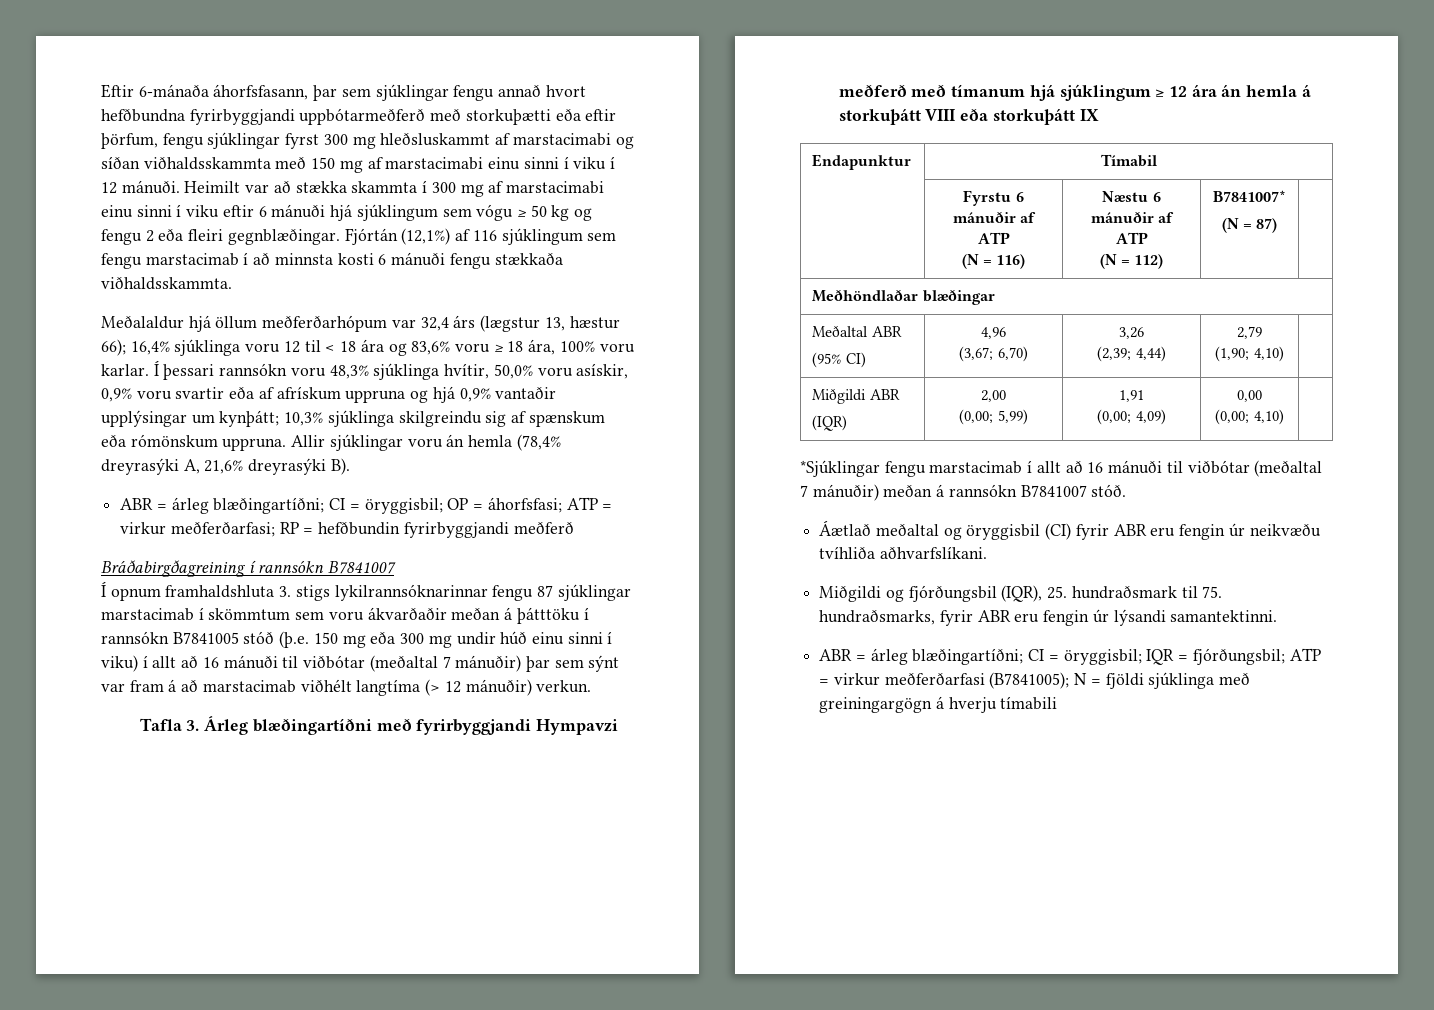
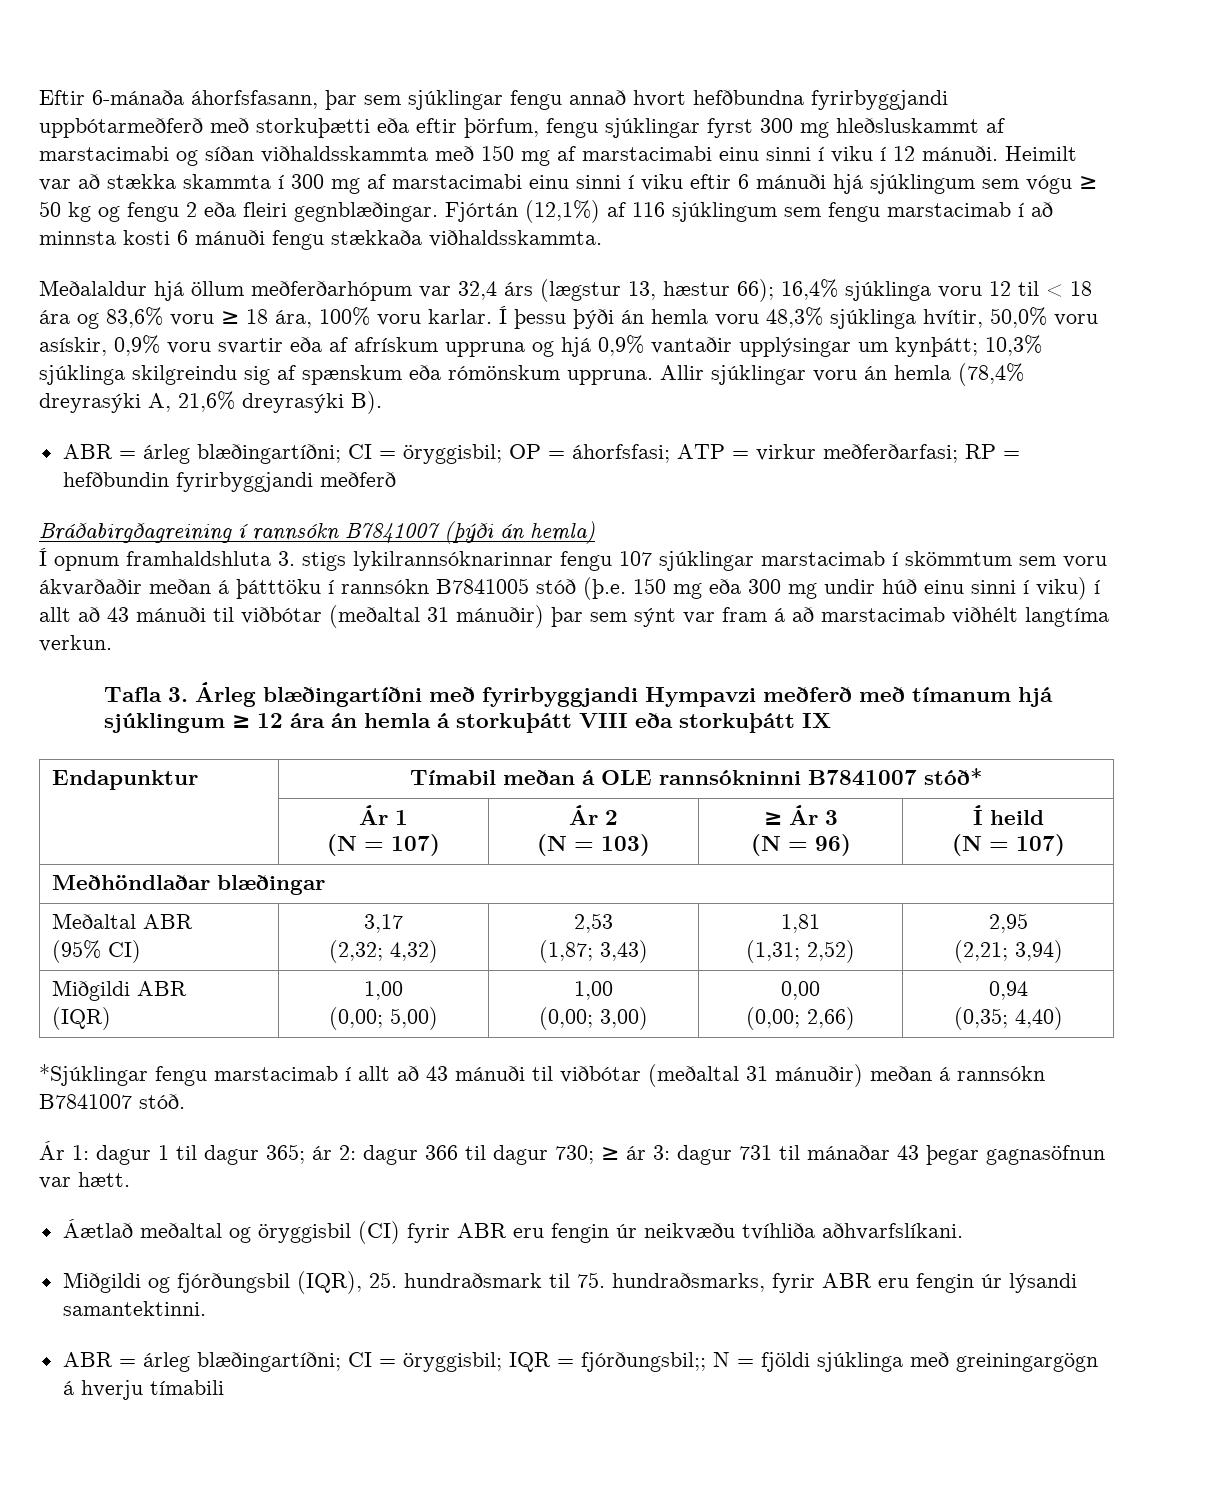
[163,363,288,380] þessari rannsókn -> [514,309,708,329] þessu þýði án hemla
(397, 567) none -> [444,521,595,544] (þýði án hemla)
[537,585,554,597] 87 -> [619,551,652,566] 107
[202,655,451,672] 16 mánuði til viðbótar (meðaltal 7 -> [107,605,449,628] 43 mánuði til viðbótar (meðaltal 31
[425,679,532,696] (> 12 mánuðir) -> (1109, 617) none
[963,190,1024,206] [952,211,1037,223] [977,232,1010,244] [961,254,1026,269] [1102,191,1161,202] [1090,211,1175,223] [1115,232,1148,244] [1099,254,1164,269] [1213,190,1286,202] [1221,218,1278,233] // | Fyrstu 6 mánuðir af ATP // (N = 116) | Næstu 6 mánuðir af ATP // (N = 112) | B7841007* // (N = 87) | -> [502,768,983,786] [359,805,408,825] [327,834,440,856] [569,805,618,825] [537,834,650,856] [763,805,838,825] [750,834,851,856] [972,805,1044,825] [951,834,1065,856] meðan á OLE rannsókninni B7841007 stóð* // | Ár 1 // (N = 107) | Ár 2 // (N = 103) | ≥ Ár 3 // (N = 96) | Í heild // (N = 107)
[981,327,1006,339] [959,346,1028,362] [1119,327,1144,339] [1097,346,1166,362] [1237,326,1262,339] [1215,346,1284,362] 4,96 // (3,67; 6,70) | 3,26 // (2,39; 4,44) | 2,79 // (1,90; 4,10) | -> [364,914,403,933] [329,940,438,963] [574,913,613,933] [539,940,648,963] [781,914,820,933] [746,940,855,963] [988,913,1028,933] [953,940,1063,963] 3,17 // (2,32; 4,32) | 2,53 // (1,87; 3,43) | 1,81 // (1,31; 2,52) | 2,95 // (2,21; 3,94)
[981,390,1006,402] [959,409,1028,425] [1119,390,1144,402] [1097,409,1166,425] 2,00 // (0,00; 5,99) | 1,91 // (0,00; 4,09) -> [364,981,403,1000] [329,1007,438,1030] [574,981,613,1000] [539,1007,648,1030] 1,00 // (0,00; 5,00) | 1,00 // (0,00; 3,00)
[1253,409,1284,425] 4,10) | -> [807,1007,855,1030] [988,981,1028,1000] [953,1007,1063,1030] 2,66) | 0,94 // (0,35; 4,40)
[1087,460,1323,477] [800,485,808,497] 16 mánuði til viðbótar (meðaltal 7 -> [426,1064,768,1087] 43 mánuði til viðbótar (meðaltal 31
(1127, 490) none -> [39,1141,1105,1165] [39,1172,130,1189] // Ár 1: dagur 1 til dagur 365; ár 2: dagur 366 til dagur 730; ≥ ár 3: dagur 731 til mánaðar 43 þegar gagnasöfnun var hætt.
[1192,648,1321,665] [819,672,1070,689] fjórðungsbil; ATP = virkur meðferðarfasi (B7841005); -> [580,1352,706,1372] fjórðungsbil;;

